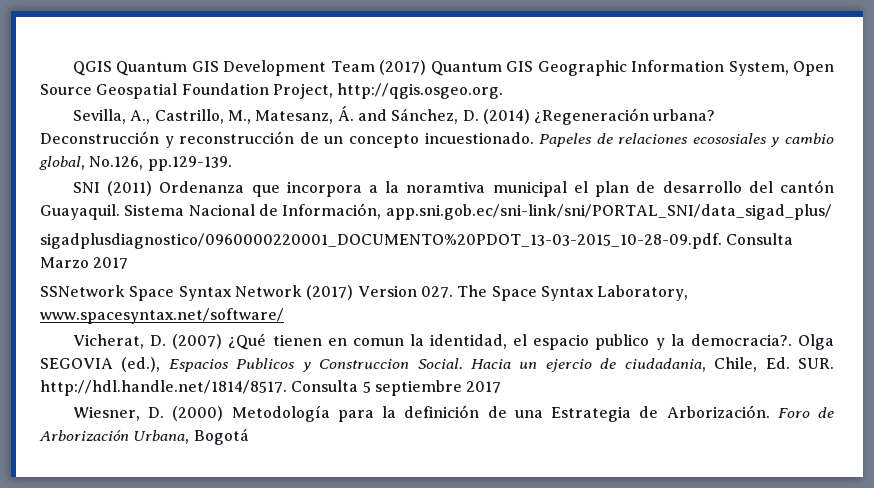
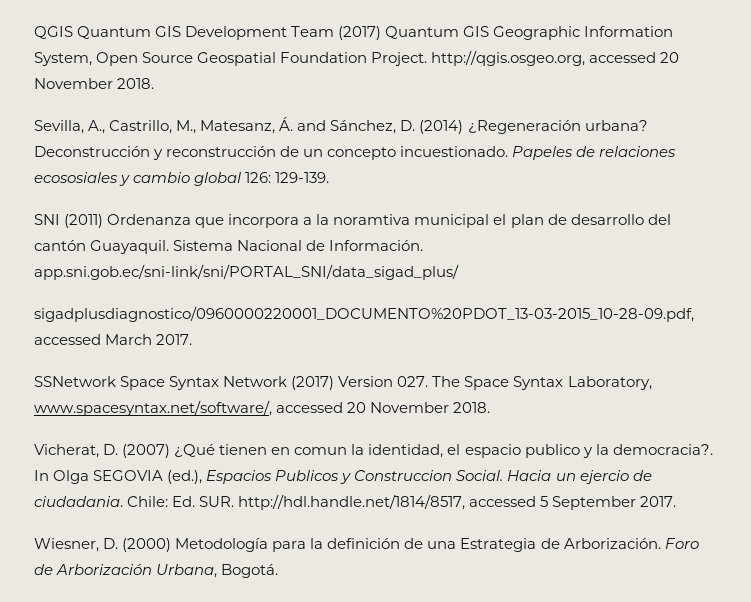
[272,83,504,99] Project, http://qgis.osgeo.org. -> [371,50,680,66] [34,78,155,89] Project. http://qgis.osgeo.org, accessed 20 November 2018.
[39,156,232,171] global, No.126, pp.129-139. -> [194,172,330,186] global 126: 129-139.
[282,203,382,219] Información, -> [329,240,424,251] Información.
[40,233,794,249] [40,257,129,269] sigadplusdiagnostico/0960000220001_DOCUMENTO%20PDOT_13-03-2015_10-28-09.pdf. Consulta Marzo 2017 -> [34,306,694,322] [34,334,193,345] sigadplusdiagnostico/0960000220001_DOCUMENTO%20PDOT_13-03-2015_10-28-09.pdf, accessed March 2017.
[40,308,284,324] www.spacesyntax.net/software/ -> [34,400,491,416] www.spacesyntax.net/software/, accessed 20 November 2018.
(792, 340) none -> [34,470,49,481] In
[624,357,835,372] [40,380,502,396] ciudadania, Chile, Ed. SUR. http://hdl.handle.net/1814/8517. Consulta 5 septiembre 2017 -> [34,494,677,510] ciudadania. Chile: Ed. SUR. http://hdl.handle.net/1814/8517, accessed 5 September 2017.
[193,428,249,445] Bogotá -> [221,564,279,578] Bogotá.

